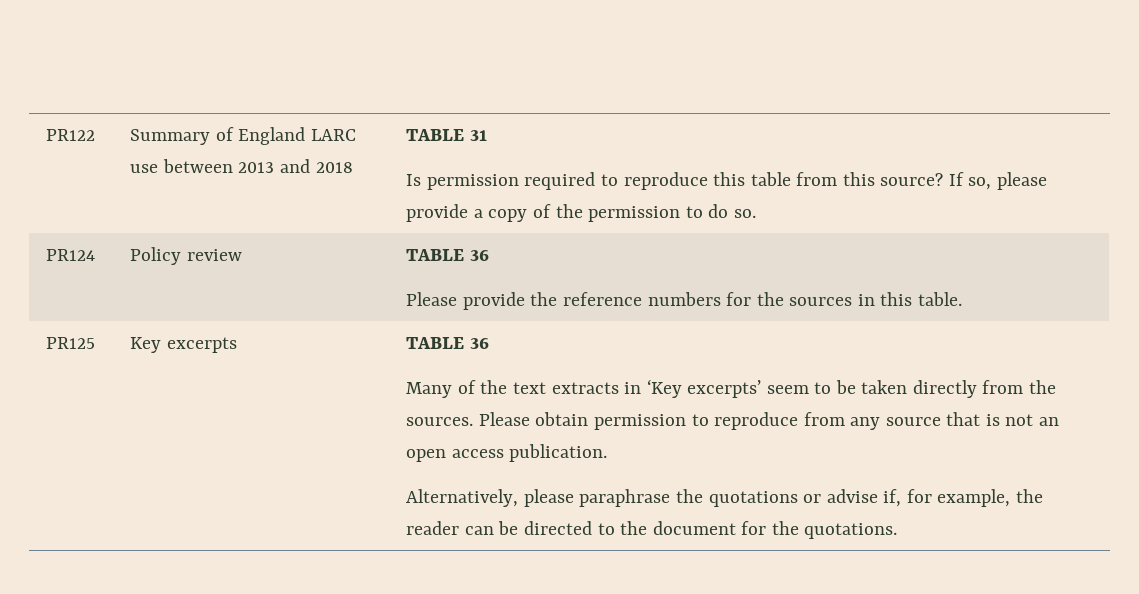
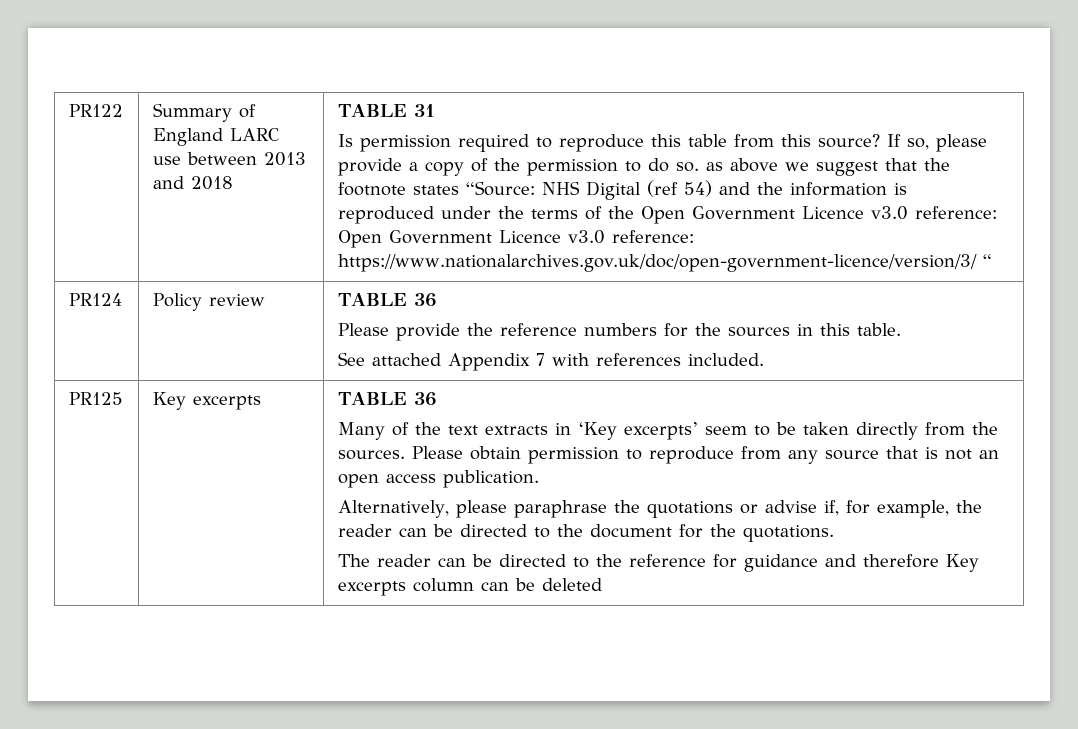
(756, 213) none -> [705,158,950,176] [337,180,907,200] [337,206,997,224] [337,230,694,248] [337,254,993,272] as above we suggest that the footnote states “Source: NHS Digital (ref 54) and the information is reproduced under the terms of the Open Government Licence v3.0 reference: Open Government Licence v3.0 reference: https://www.nationalarchives.gov.uk/doc/open-government-licence/version/3/ “
(962, 299) none -> [337,352,764,371] // See attached Appendix 7 with references included.
(898, 531) none -> [337,554,979,572] [337,578,602,596] // The reader can be directed to the reference for guidance and therefore Key excerpts column can be deleted

